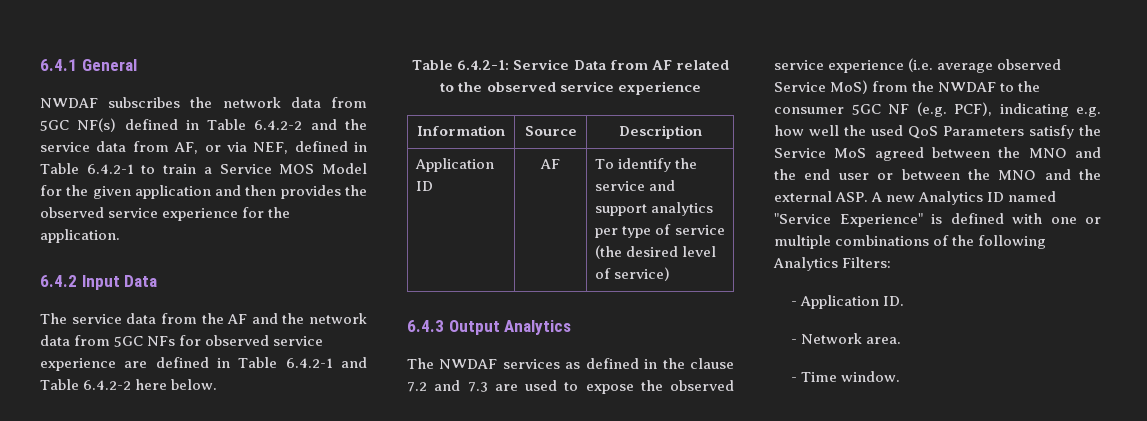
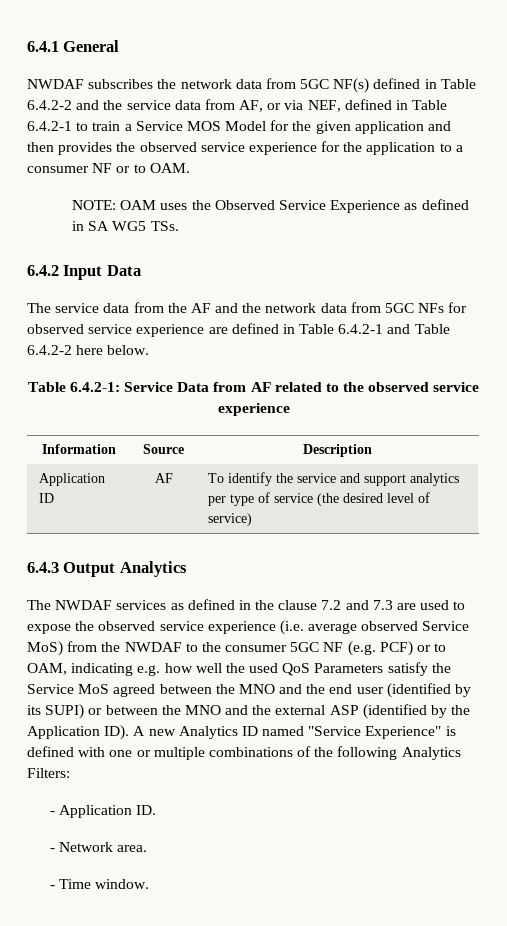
[40,229,120,243] application. -> [366,142,463,155] [27,163,190,173] [72,199,469,213] [72,221,179,231] application to a consumer NF or to OAM. // NOTE: OAM uses the Observed Service Experience as defined in SA WG5 TSs.
[954,102,992,116] PCF), -> [379,641,447,656] [27,663,67,675] PCF) or to OAM,
(869, 176) none -> [386,683,472,698] [27,704,85,719] (identified by its SUPI)
[835,192,869,202] ASP. -> [329,704,471,719] [27,725,130,740] ASP (identified by the Application ID).

